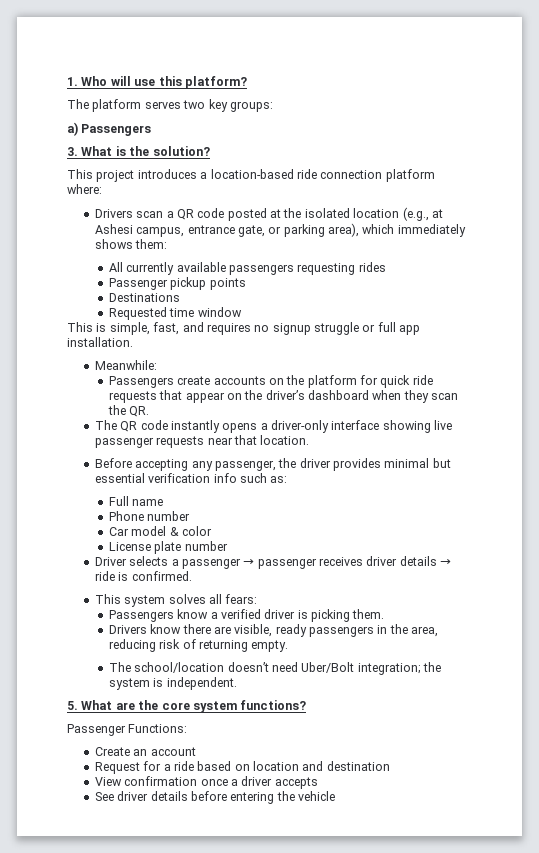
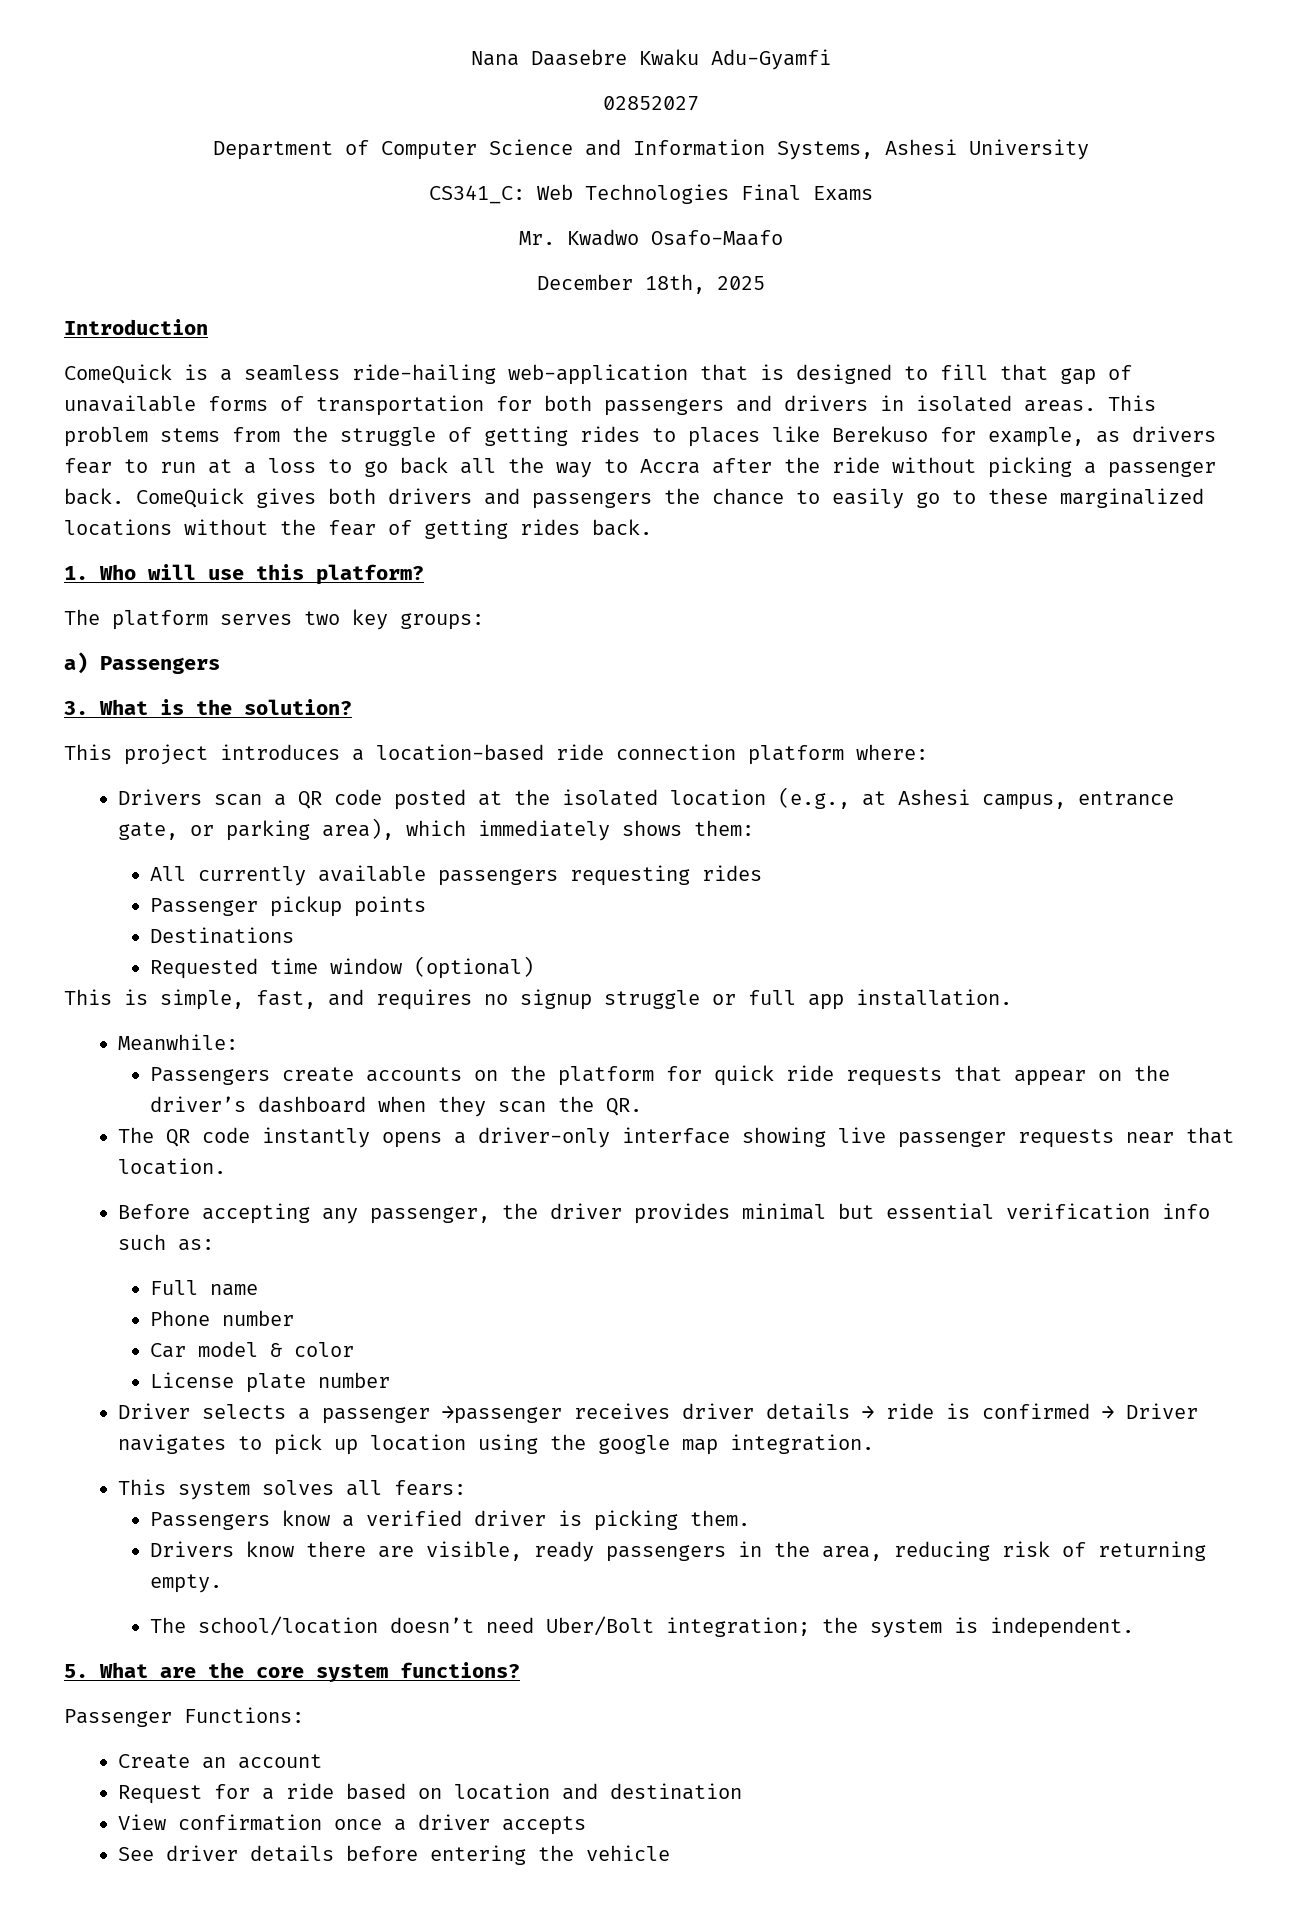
(67, 81) none -> [471,49,831,70] [603,96,699,111] [213,139,1089,160] [429,184,873,204] [519,229,783,246] [537,274,765,294] [64,319,208,335] [64,364,1132,385] [64,395,1156,416] [64,426,1216,447] [64,457,1216,478] [64,488,1204,509] [64,519,652,539] Nana Daasebre Kwaku Adu-Gyamfi // 02852027 // Department of Computer Science and Information Systems, Ashesi University // CS341_C: Web Technologies Final Exams // Mr. Kwadwo Osafo-Maafo // December 18th, 2025 // Introduction // ComeQuick is a seamless ride-hailing web-application that is designed to fill that gap of unavailable forms of transportation for both passengers and drivers in isolated areas. This problem stems from the struggle of getting rides to places like Berekuso for example, as drivers fear to run at a loss to go back all the way to Accra after the ride without picking a passenger back. ComeQuick gives both drivers and passengers the chance to easily go to these marginalized locations without the fear of getting rides back. //
(242, 312) none -> [414,956,535,979] (optional)
[243,558,317,569] → passenger -> [442,1405,563,1424] →passenger
[131,571,192,581] confirmed. -> [982,1403,1199,1419] [118,1434,875,1455] confirmed → Driver navigates to pick up location using the google map integration.

